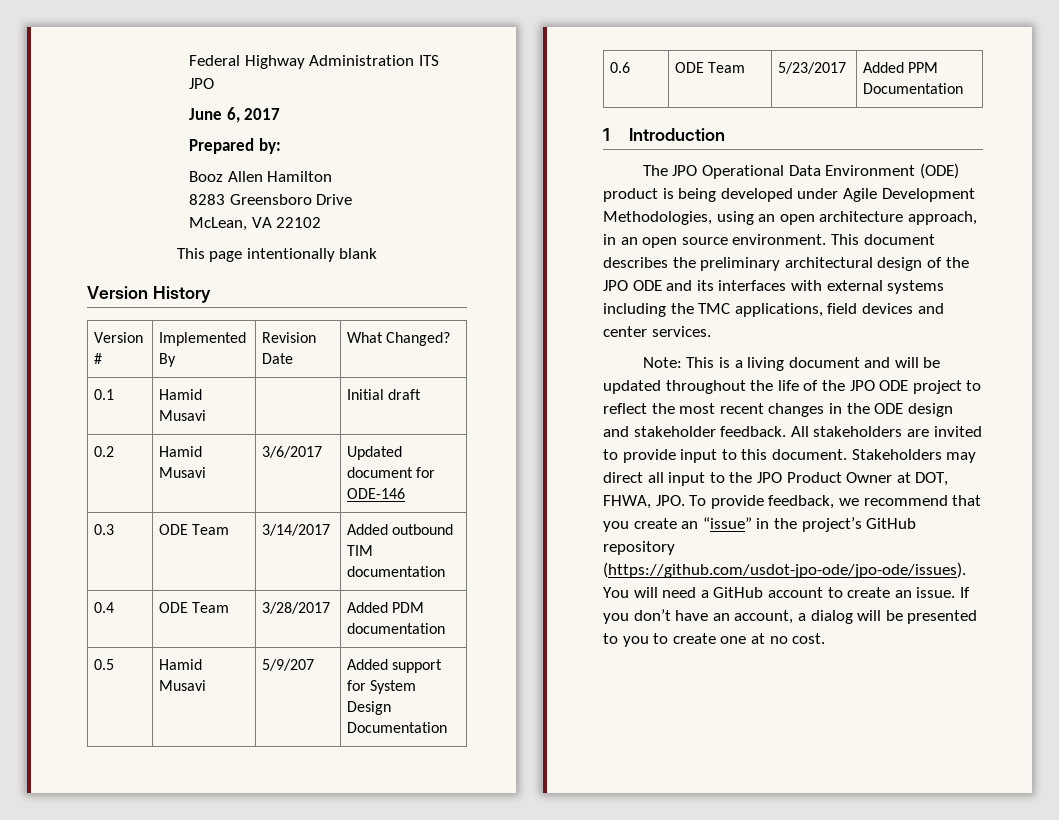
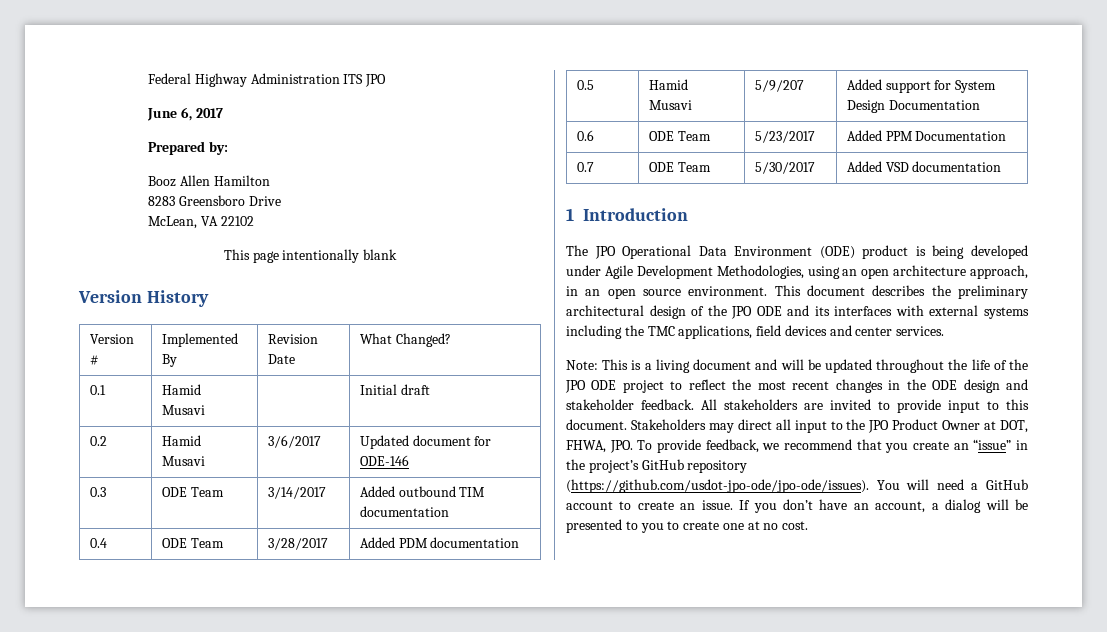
(964, 88) none -> [576,162,594,172] [648,162,711,172] [754,162,815,174] [846,161,1002,172] // 0.7 | ODE Team | 5/30/2017 | Added VSD documentation

